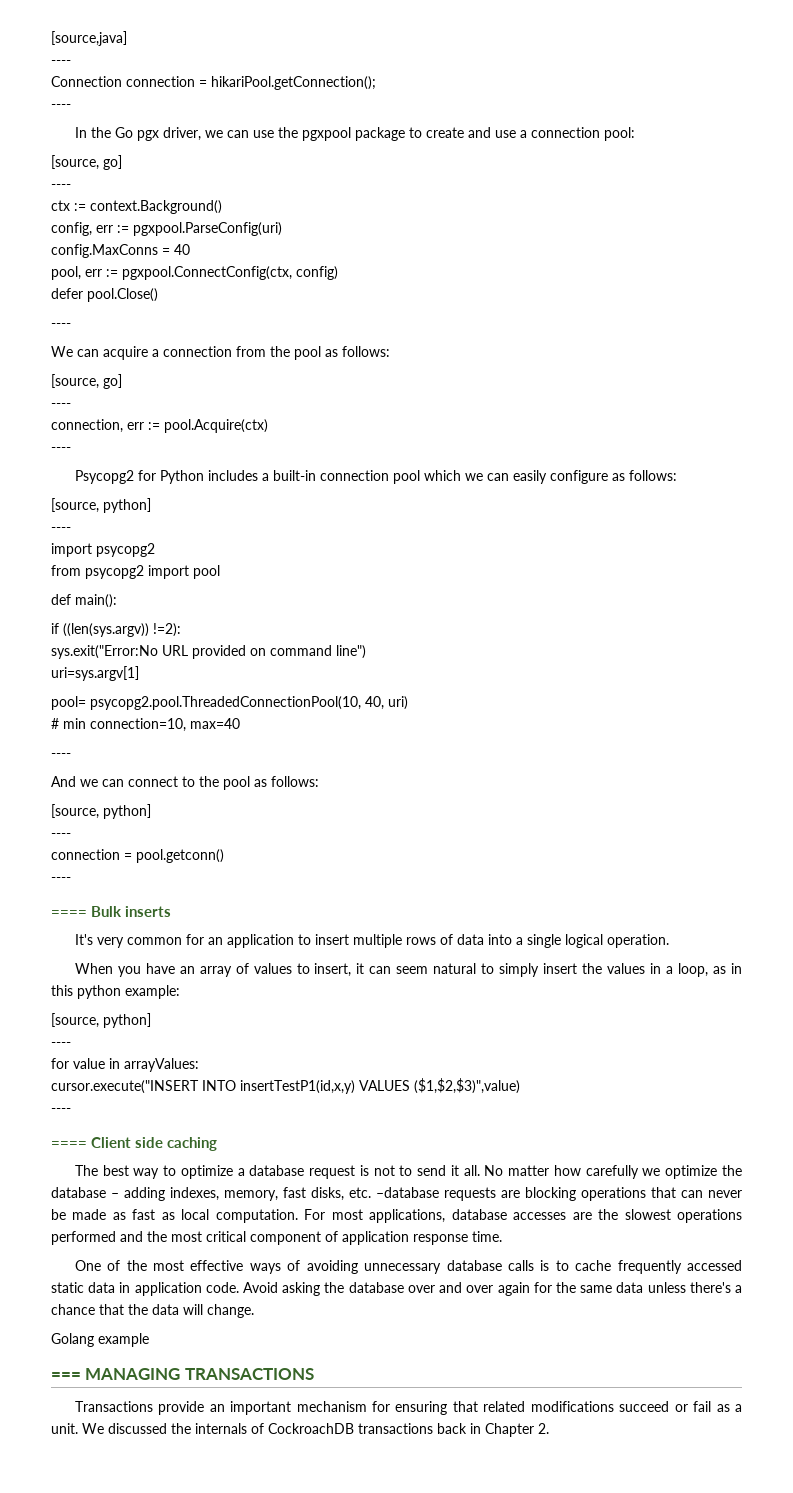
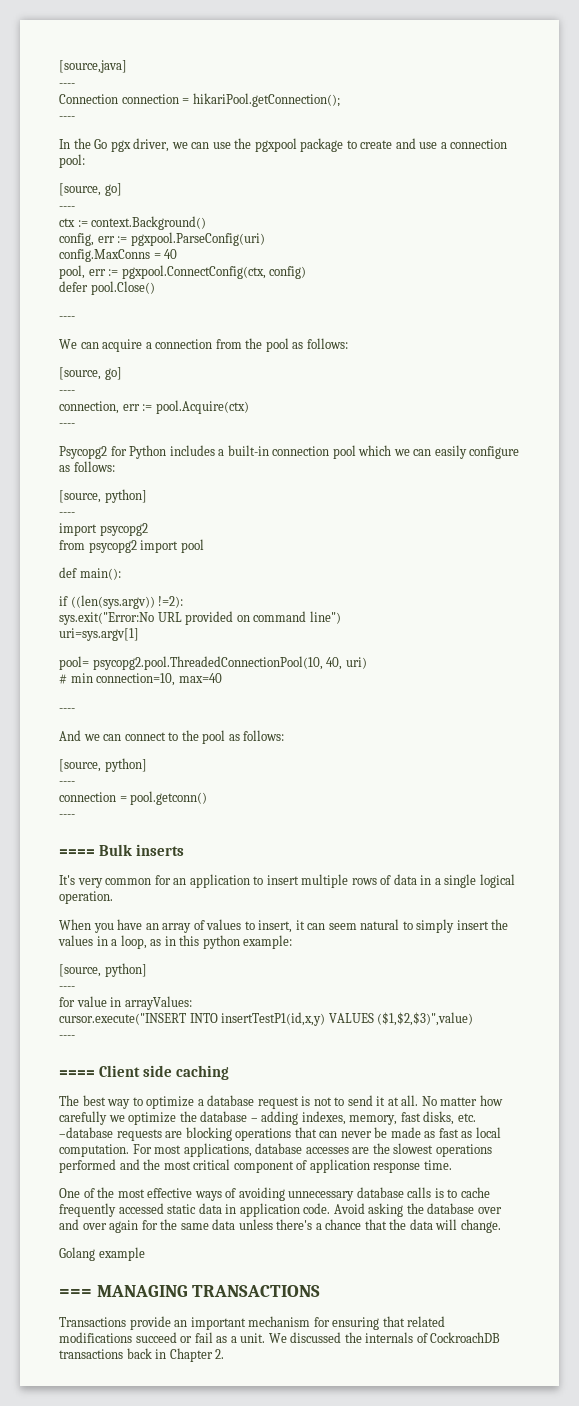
[487,934,512,945] into -> [420,875,432,885] in
(459, 1170) none -> [387,1097,399,1106] at

